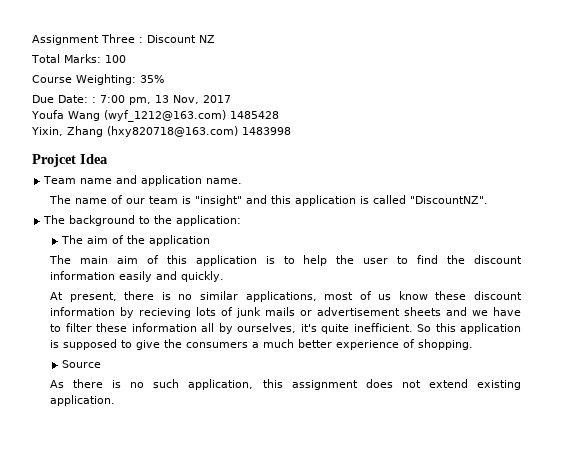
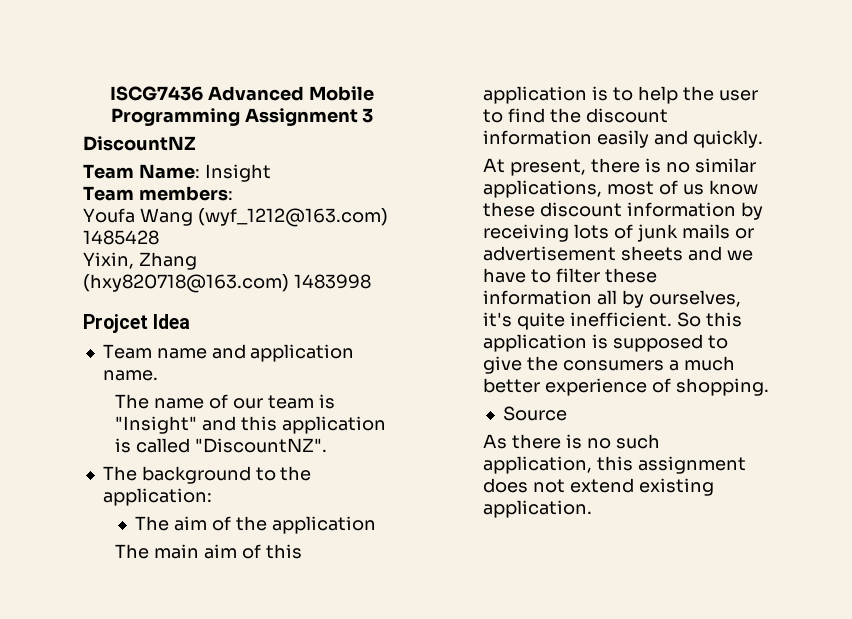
[32,34,215,45] [31,54,126,63] [32,74,164,85] [32,95,231,105] Assignment Three : Discount NZ // Total Marks: 100 // Course Weighting: 35% // Due Date: : 7:00 pm, 13 Nov, 2017 -> [110,86,374,101] [110,108,374,126] [83,136,196,151] [83,164,271,182] [83,186,233,201] ISCG7436 Advanced Mobile Programming Assignment 3 // DiscountNZ // Team Name: Insight // Team members:
[195,195,243,206] "insight" -> [115,416,198,434] "Insight"
[139,308,192,318] recieving -> [483,224,570,242] receiving

